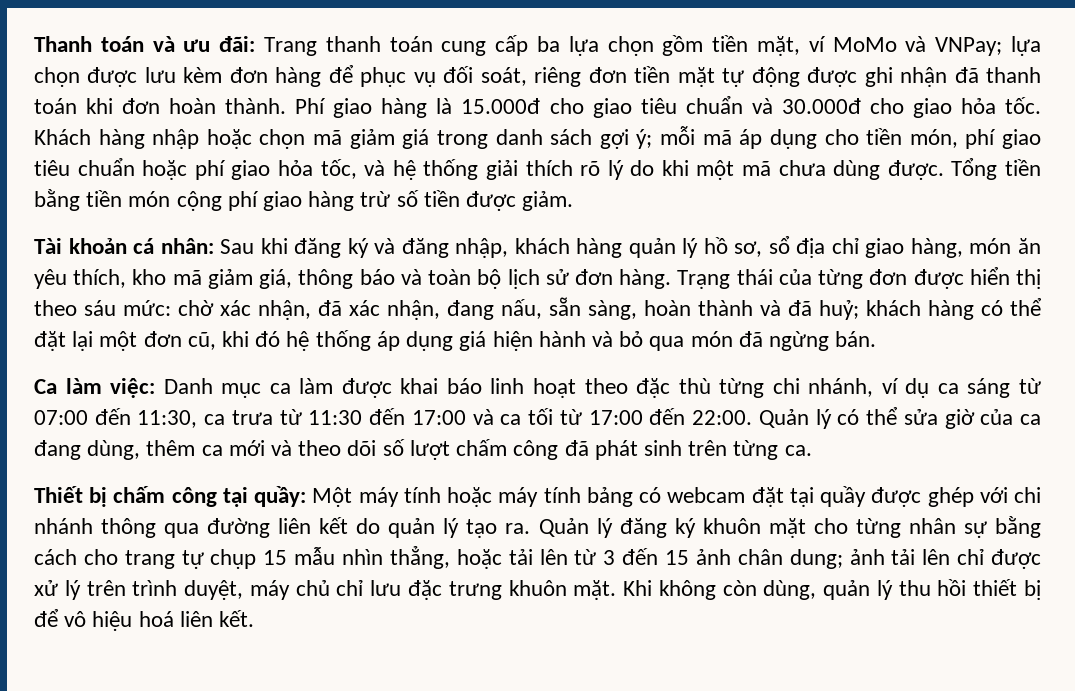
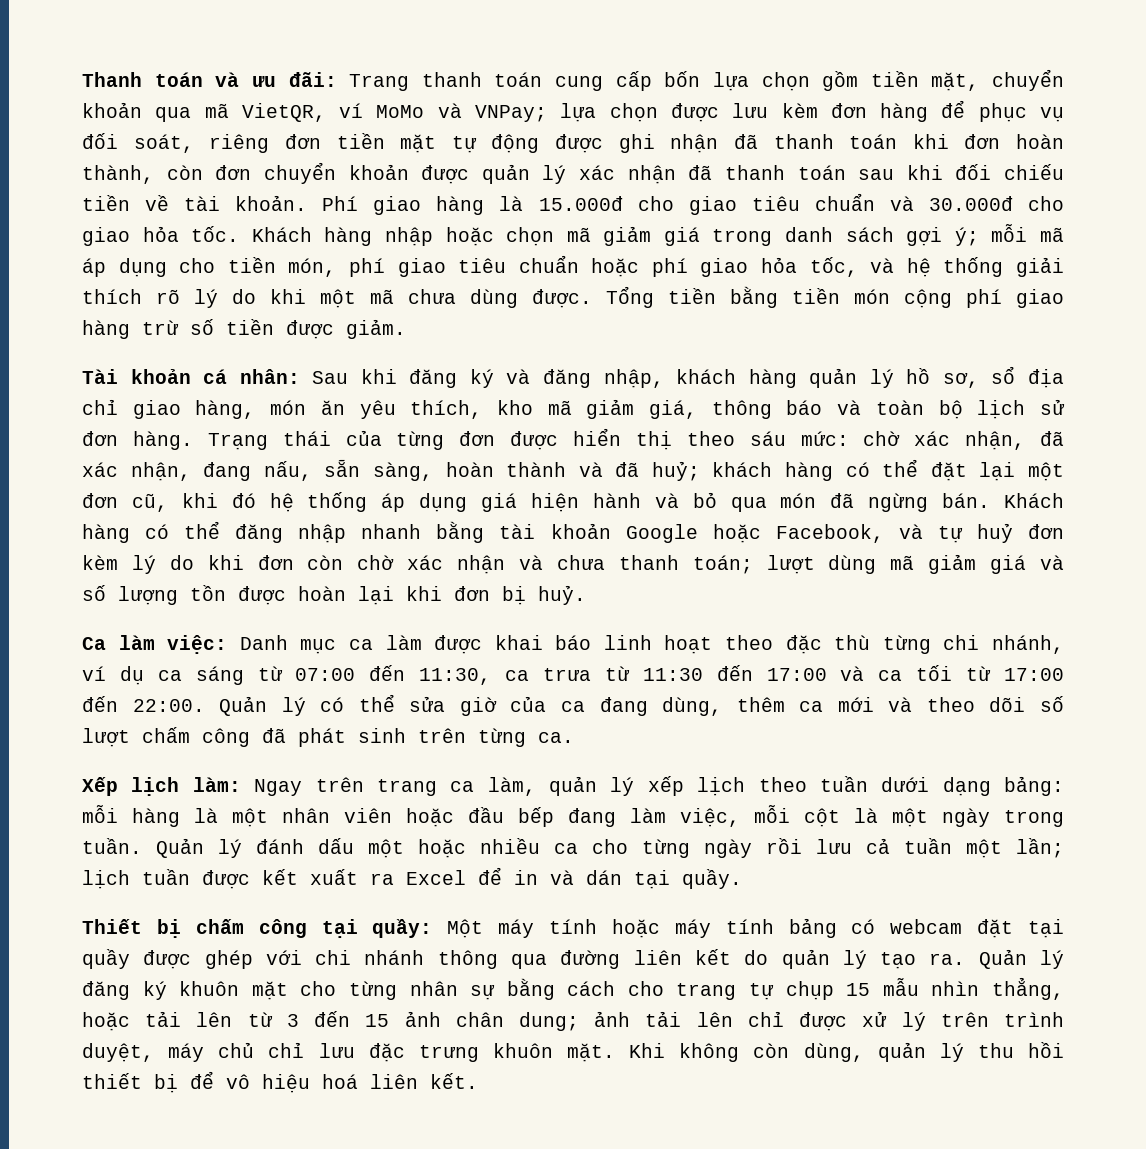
[537,36,560,52] ba -> [664,71,701,87] bốn
(800, 46) none -> [992,69,1064,91] [82,102,326,122] chuyển khoản qua mã VietQR,
[225,98,287,114] thành. -> [82,162,1064,184] [82,195,308,211] thành, còn đơn chuyển khoản được quản lý xác nhận đã thanh toán sau khi đối chiếu tiền về tài khoản.
(877, 339) none -> [1004,493,1065,508] [82,521,1065,543] [82,554,1065,574] [82,585,586,605] Khách hàng có thể đăng nhập nhanh bằng tài khoản Google hoặc Facebook, và tự huỷ đơn kèm lý do khi đơn còn chờ xác nhận và chưa thanh toán; lượt dùng mã giảm giá và số lượng tồn được hoàn lại khi đơn bị huỷ.
(812, 450) none -> [82,776,1064,796] [82,805,1064,827] [82,838,1064,858] [82,867,742,889] // Xếp lịch làm: Ngay trên trang ca làm, quản lý xếp lịch theo tuần dưới dạng bảng: mỗi hàng là một nhân viên hoặc đầu bếp đang làm việc, mỗi cột là một ngày trong tuần. Quản lý đánh dấu một hoặc nhiều ca cho từng ngày rồi lưu cả tuần một lần; lịch tuần được kết xuất ra Excel để in và dán tại quầy.

